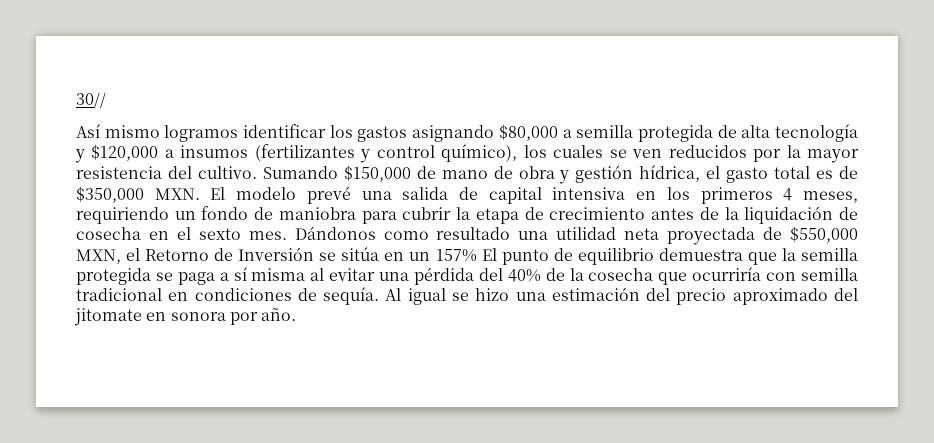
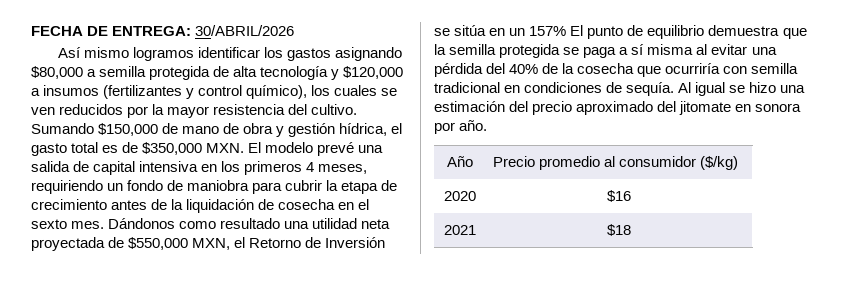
[76,92,106,108] 30// -> [31,25,295,36] FECHA DE ENTREGA: 30/ABRIL/2026
(297, 314) none -> [446,156,473,167] [492,156,738,170] [443,191,476,201] [606,190,631,202] [443,225,476,235] [606,224,631,236] // Año | Precio promedio al consumidor ($/kg) // 2020 | $16 // 2021 | $18

